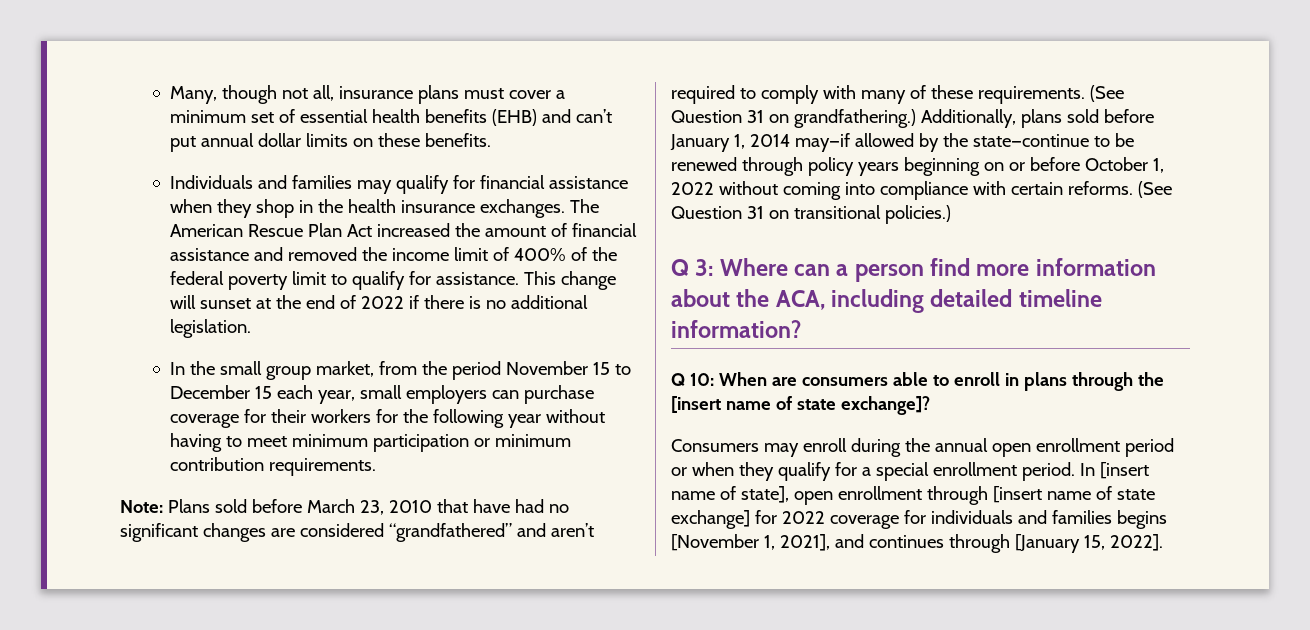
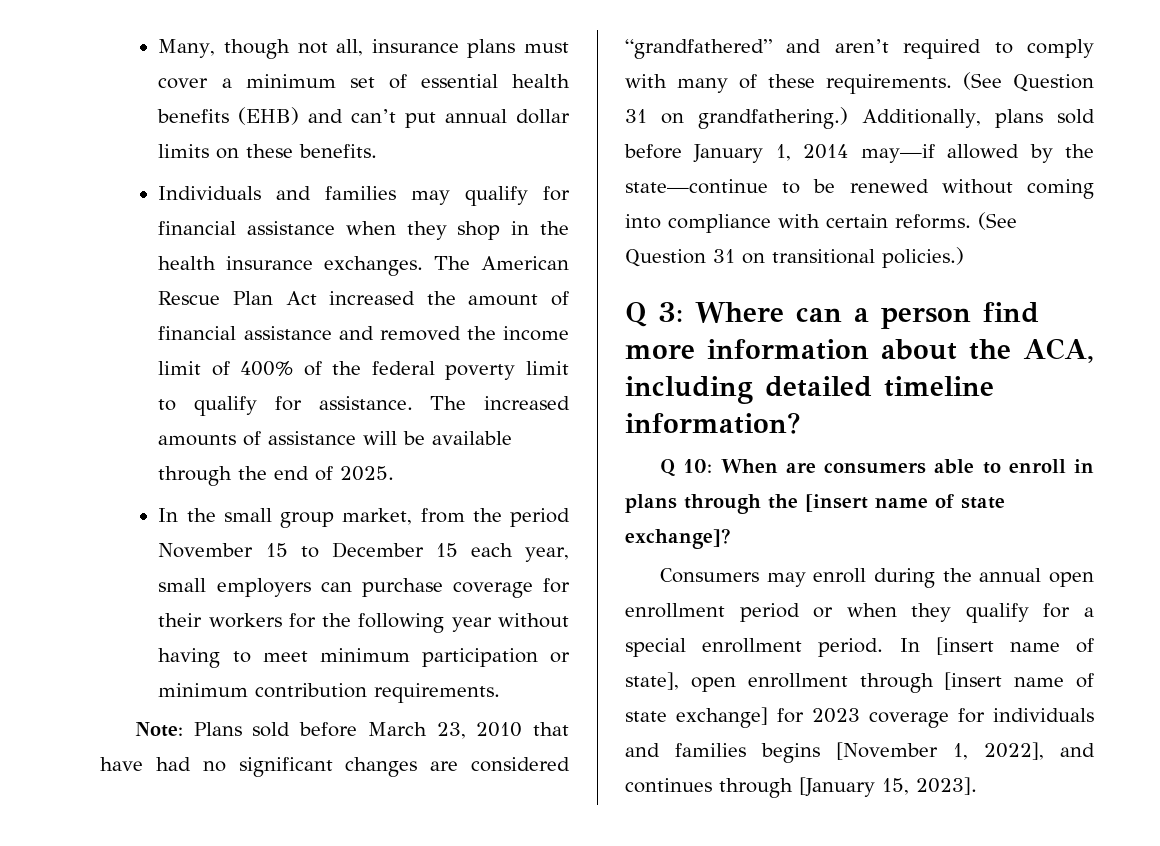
[523,271,616,290] [169,295,588,309] [169,319,251,338] This change will sunset at the end of 2022 if there is no additional legislation. -> [430,396,570,410] [158,431,513,446] [158,466,395,486] The increased amounts of assistance will be available through the end of 2025.
[741,157,1164,176] [671,182,714,195] through policy years beginning on or before October 1, 2022 -> (929, 186) none
[781,511,825,524] 2022 -> [812,708,860,723] 2023
[779,534,830,551] 2021], -> [984,742,1044,760] 2022],
[1109,534,1163,551] 2022]. -> [916,777,978,795] 2023].

